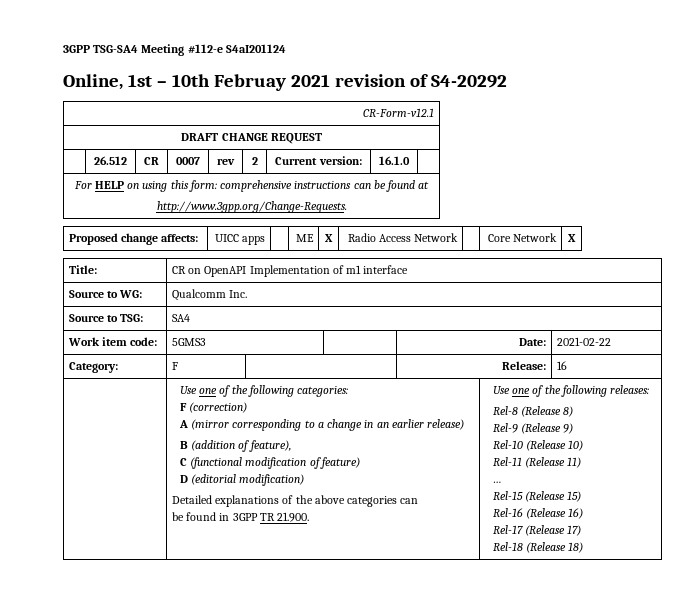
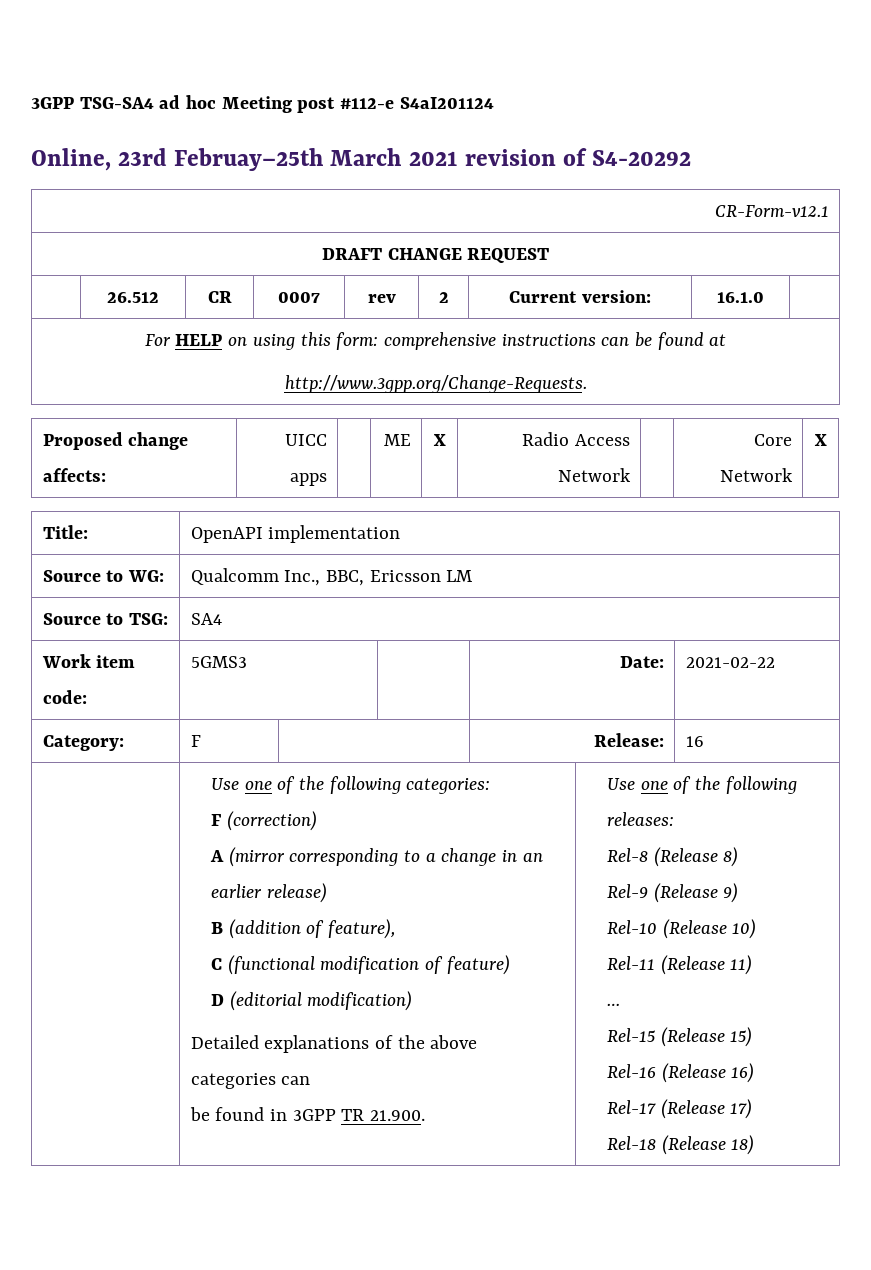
[141,44,185,56] Meeting -> [159,95,336,113] ad hoc Meeting post
[127,74,286,91] 1st – 10th Februay -> [118,148,402,171] 23rd Februay–25th March
[171,265,409,277] CR on OpenAPI Implementation of m1 interface -> [190,525,401,543] OpenAPI implementation
[229,290,248,298] Inc. -> [284,570,473,586] Inc., BBC, Ericsson LM

